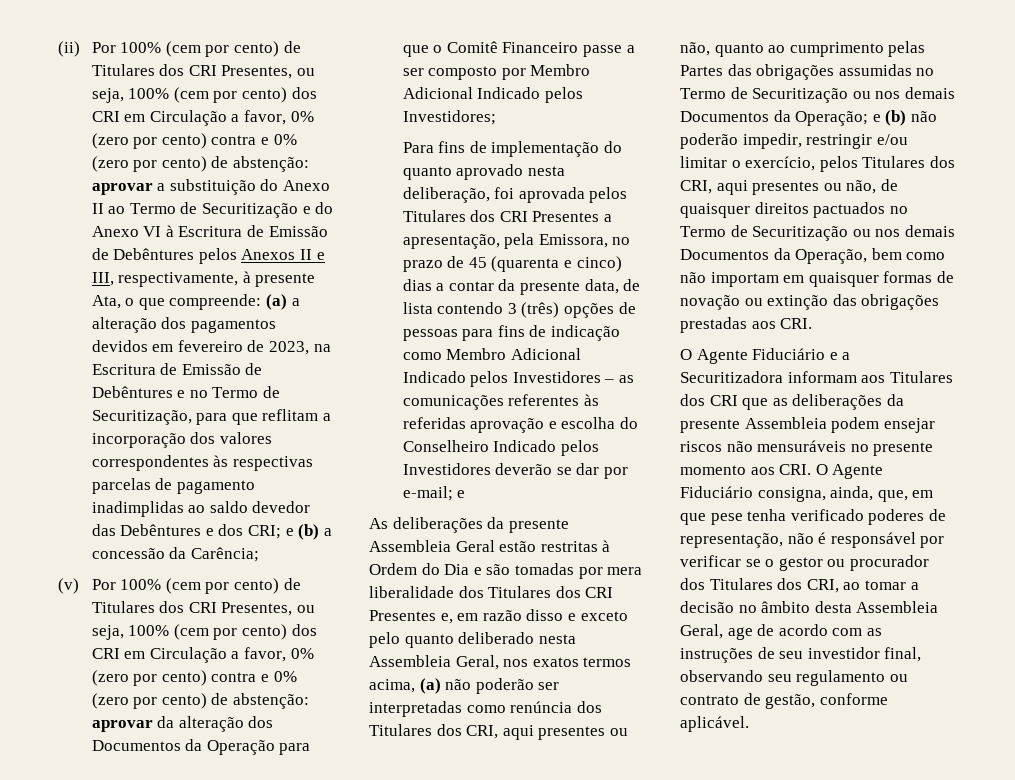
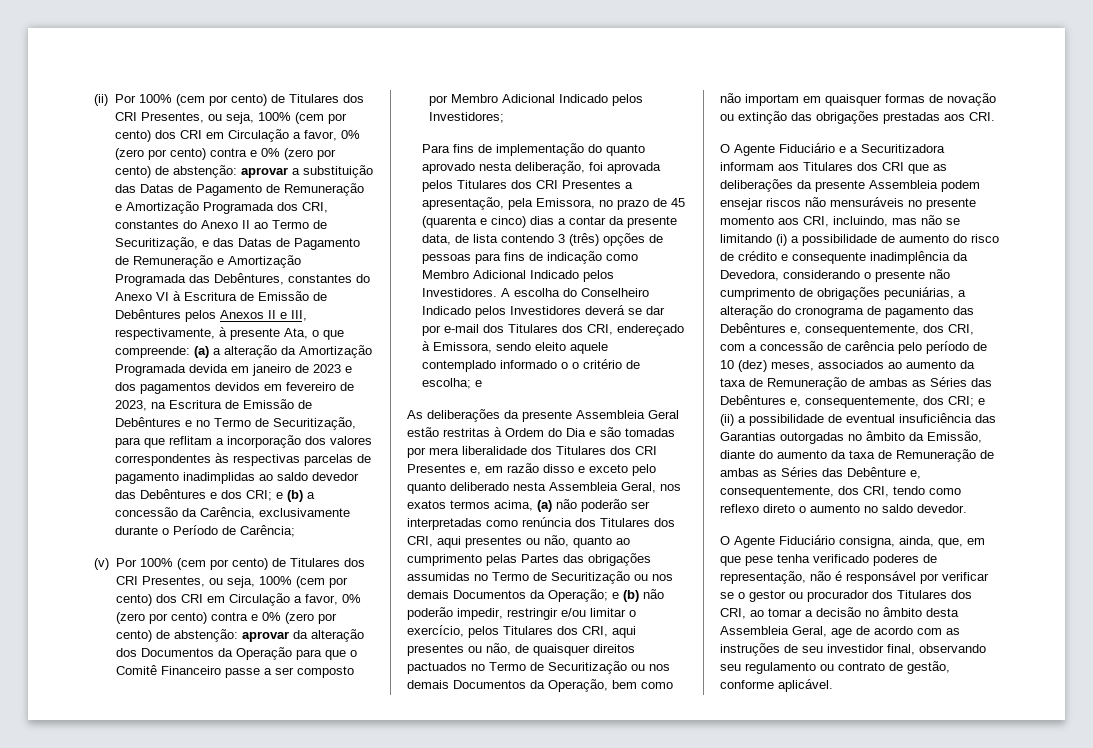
(256, 187) none -> [114,183,364,196] [114,201,328,214] [114,220,179,229] das Datas de Pagamento de Remuneração e Amortização Programada dos CRI, constantes
[201,203,311,218] Securitização e -> [114,237,360,250] [114,255,301,268] [114,273,352,286] Securitização, e das Datas de Pagamento de Remuneração e Amortização Programada das Debêntures, constantes
(157, 325) none -> [280,345,372,358] [114,364,352,376] da Amortização Programada devida em janeiro de 2023 e
(187, 553) none -> [199,507,350,519] [114,525,236,535] Carência, exclusivamente durante o Período de
[512,371,634,383] [402,394,599,410] [402,417,557,433] Investidores – as comunicações referentes às referidas aprovação e -> [422,288,511,297] Investidores. A
[495,463,553,475] deverão -> [585,305,626,315] deverá
[402,486,453,501] e-mail; -> [444,324,685,336] [422,341,609,354] [422,359,641,372] [422,378,472,389] e-mail dos Titulares dos CRI, endereçado à Emissora, sendo eleito aquele contemplado informado o o critério de escolha;
[779,464,812,475] CRI. -> [803,215,960,227] [720,234,999,246] [720,251,968,264] [720,269,950,282] [720,287,966,300] [720,305,974,318] [720,323,974,336] [720,341,987,354] [720,360,975,372] [720,377,992,390] [720,395,985,408] [720,413,996,426] [720,431,982,444] [720,449,994,462] [720,467,921,479] [720,486,961,498] [720,504,967,513] CRI, incluindo, mas não se limitando (i) a possibilidade de aumento do risco de crédito e consequente inadimplência da Devedora, considerando o presente não cumprimento de obrigações pecuniárias, a alteração do cronograma de pagamento das Debêntures e, consequentemente, dos CRI, com a concessão de carência pelo período de 10 (dez) meses, associados ao aumento da taxa de Remuneração de ambas as Séries das Debêntures e, consequentemente, dos CRI; e (ii) a possibilidade de eventual insuficiência das Garantias outorgadas no âmbito da Emissão, diante do aumento da taxa de Remuneração de ambas as Séries das Debênture e, consequentemente, dos CRI, tendo como reflexo direto o aumento no saldo devedor. //

